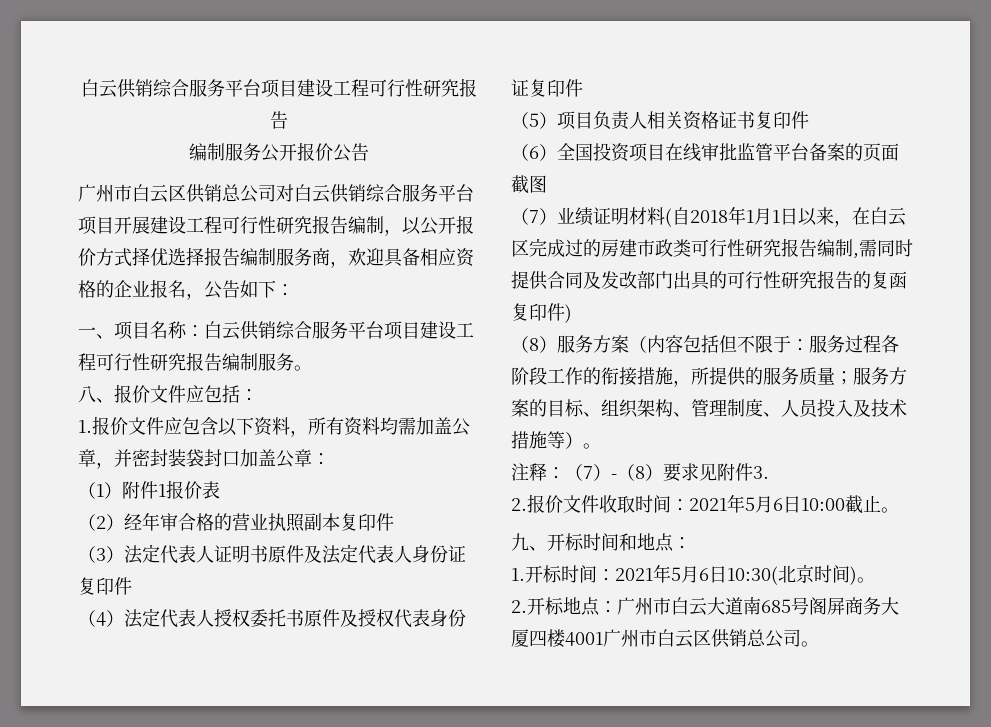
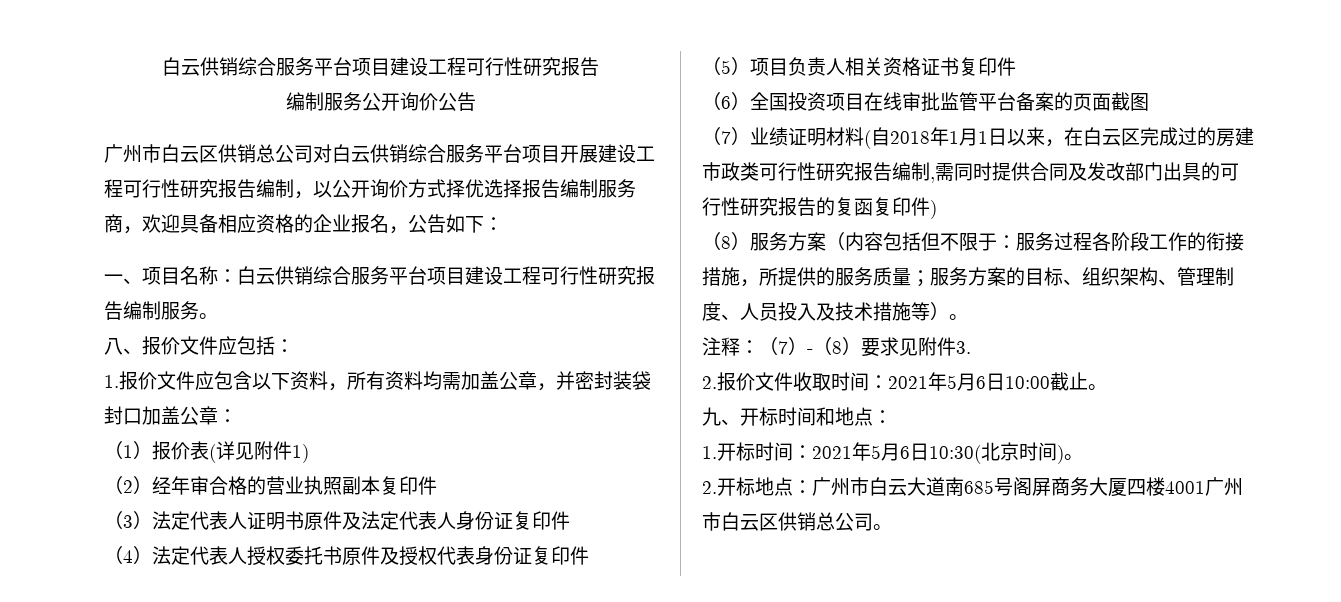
[297,142,315,161] 报 -> [399,92,419,111] 询
[456,215,474,234] 报 -> [370,179,389,198] 询
[122,481,166,499] 附件1 -> (152, 450) none
(220, 490) none -> [209,441,309,463] (详见附件1)

